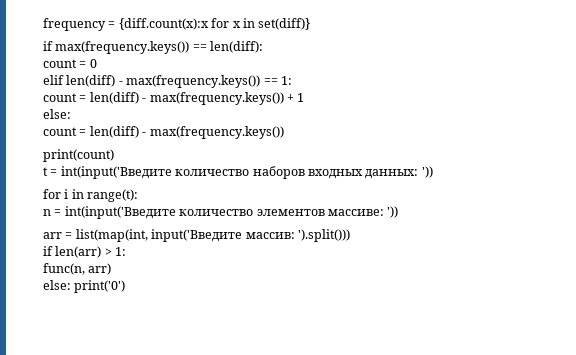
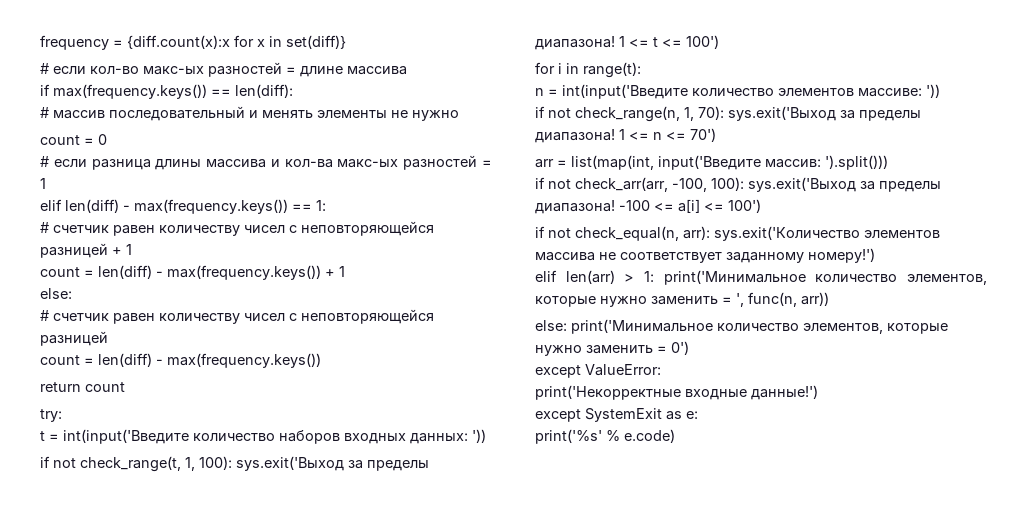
[43,41,264,54] [43,59,97,68] if max(frequency.keys()) == len(diff): // count = 0 -> [40,62,407,77] [40,84,293,99] [40,106,459,121] [40,134,107,145] [40,155,492,170] [40,178,46,189] # если кол-во макс-ых разностей = длине массива // if max(frequency.keys()) == len(diff): // # массив последовательный и менять элементы не нужно // count = 0 // # если разница длины массива и кол-ва макс-ых разностей = 1
(292, 80) none -> [40,221,434,236] [40,243,132,258] // # счетчик равен количеству чисел с неповторяющейся разницей + 1
(71, 114) none -> [40,309,434,324] [40,331,108,346] // # счетчик равен количеству чисел с неповторяющейся разницей
[43,149,114,162] print(count) -> [40,382,125,392] [40,409,62,422] return count // try:
(433, 172) none -> [40,456,429,472] [535,35,719,50] // if not check_range(t, 1, 100): sys.exit('Выход за пределы диапазона! 1 <= t <= 100')
(399, 212) none -> [535,106,921,122] [535,128,716,143] // if not check_range(n, 1, 70): sys.exit('Выход за пределы диапазона! 1 <= n <= 70')
[55,246,127,258] [43,263,112,275] [43,280,126,293] len(arr) > 1: // func(n, arr) // else: print('0') -> [548,177,941,192] [535,199,761,214] [535,226,940,241] [535,248,875,263] [535,270,987,285] [535,292,829,307] [535,319,948,334] [535,341,689,356] [535,364,661,378] [535,385,818,400] [535,408,698,422] [535,429,675,444] not check_arr(arr, -100, 100): sys.exit('Выход за пределы диапазона! -100 <= a[i] <= 100') // if not check_equal(n, arr): sys.exit('Количество элементов массива не соответствует заданному номеру!') // elif len(arr) > 1: print('Минимальное количество элементов, которые нужно заменить = ', func(n, arr)) // else: print('Минимальное количество элементов, которые нужно заменить = 0') // except ValueError: // print('Некорректные входные данные!') // except SystemExit as e: // print('%s' % e.code)

